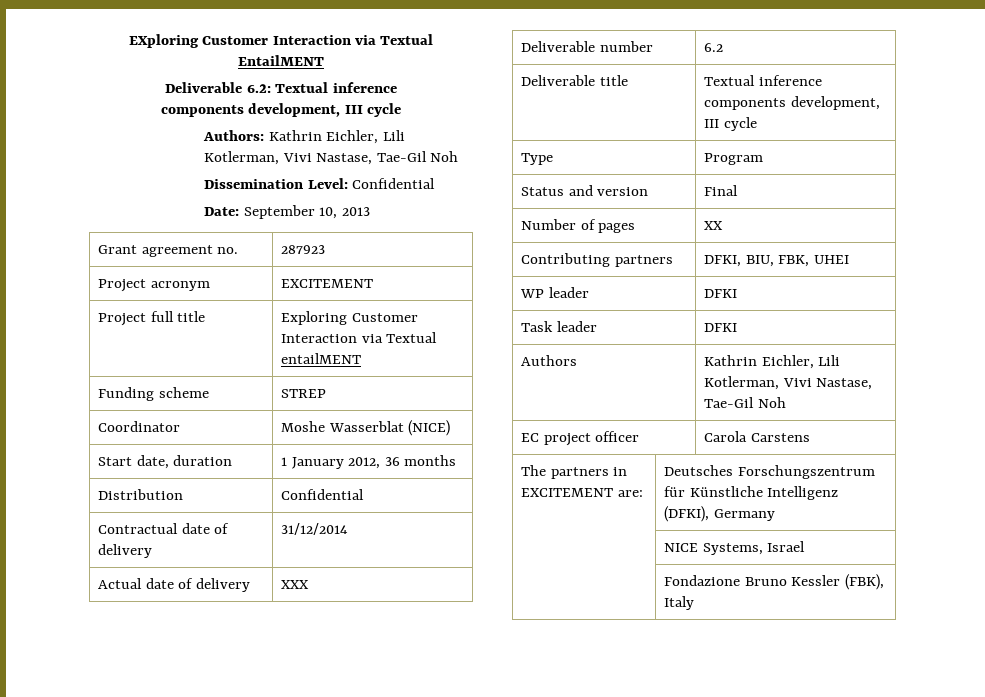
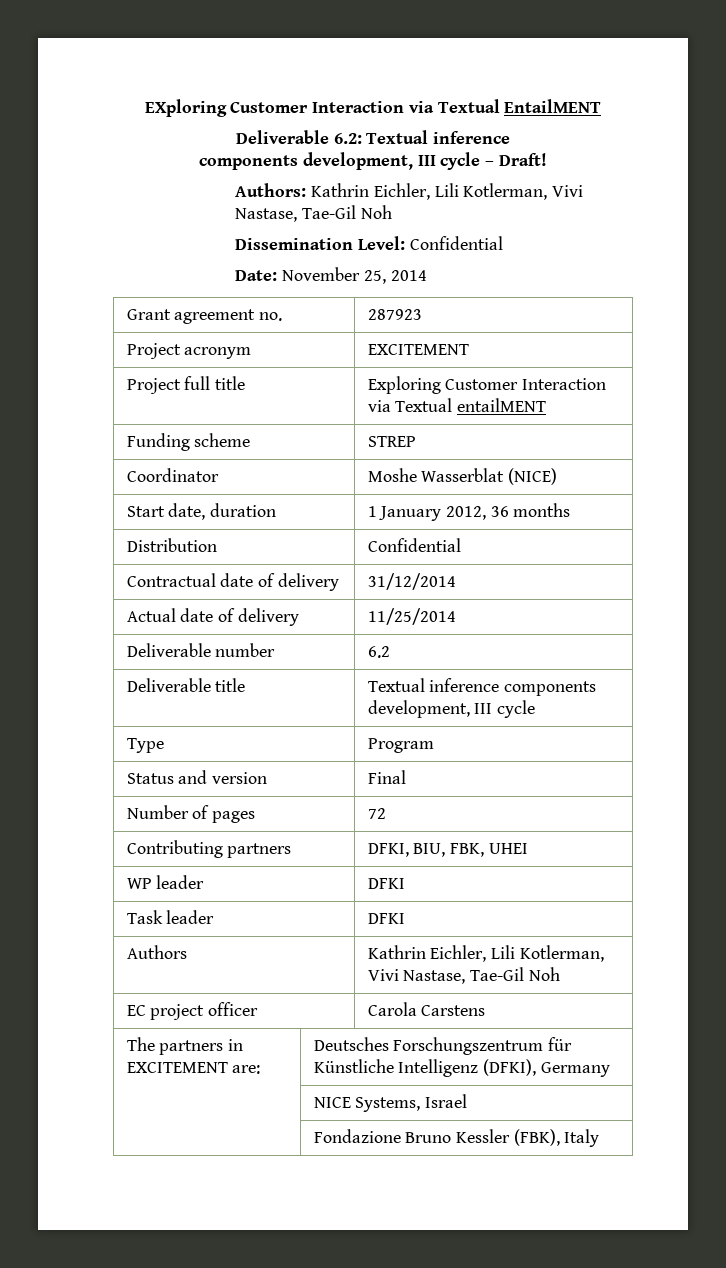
(402, 110) none -> [485,153,547,166] – Draft!
[243,205,370,219] September 10, 2013 -> [282,267,427,284] November 25, 2014
[281,580,310,589] XXX -> [367,608,456,625] 11/25/2014
[704,221,724,230] XX -> [367,808,386,819] 72

